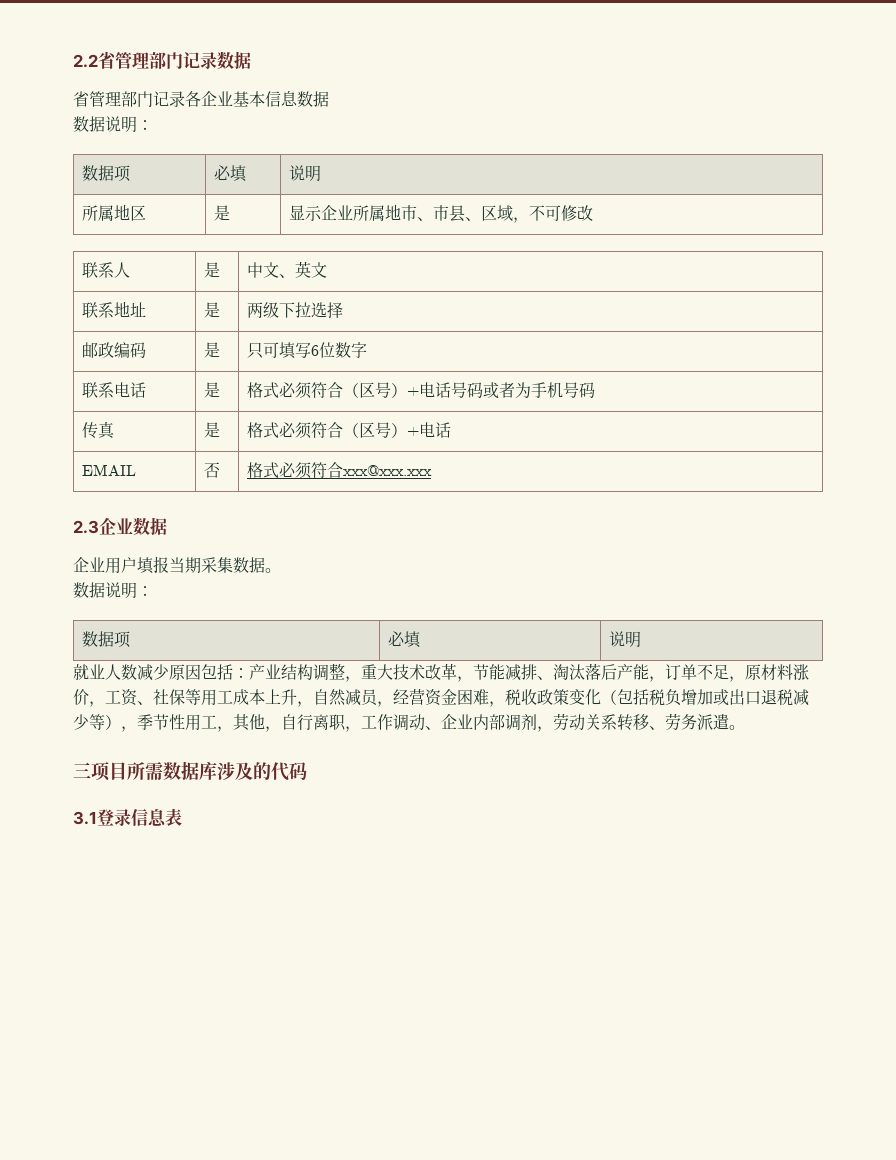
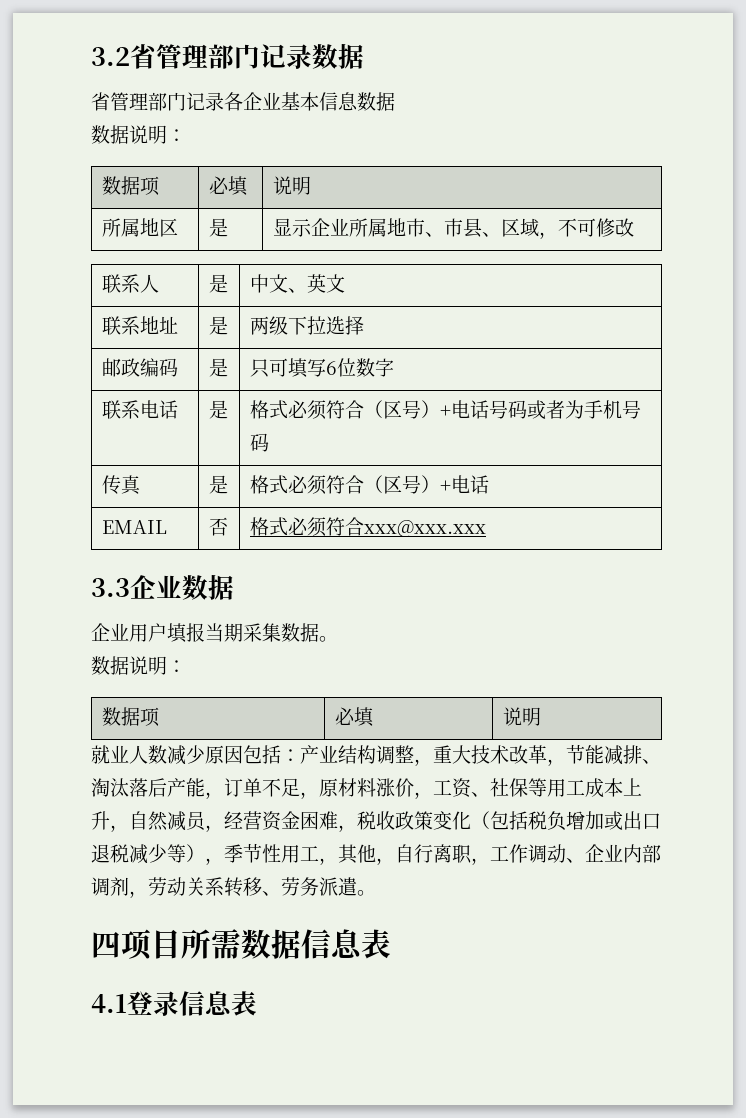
[73,54,98,68] 2.2 -> [91,47,130,66] 3.2
[73,520,99,534] 2.3 -> [91,578,130,597] 3.3
[73,762,91,778] 三 -> [91,931,121,958] 四
[199,761,307,781] [73,811,97,825] 库涉及的代码 // 3.1 -> [301,929,391,959] [91,994,127,1013] 信息表 // 4.1

